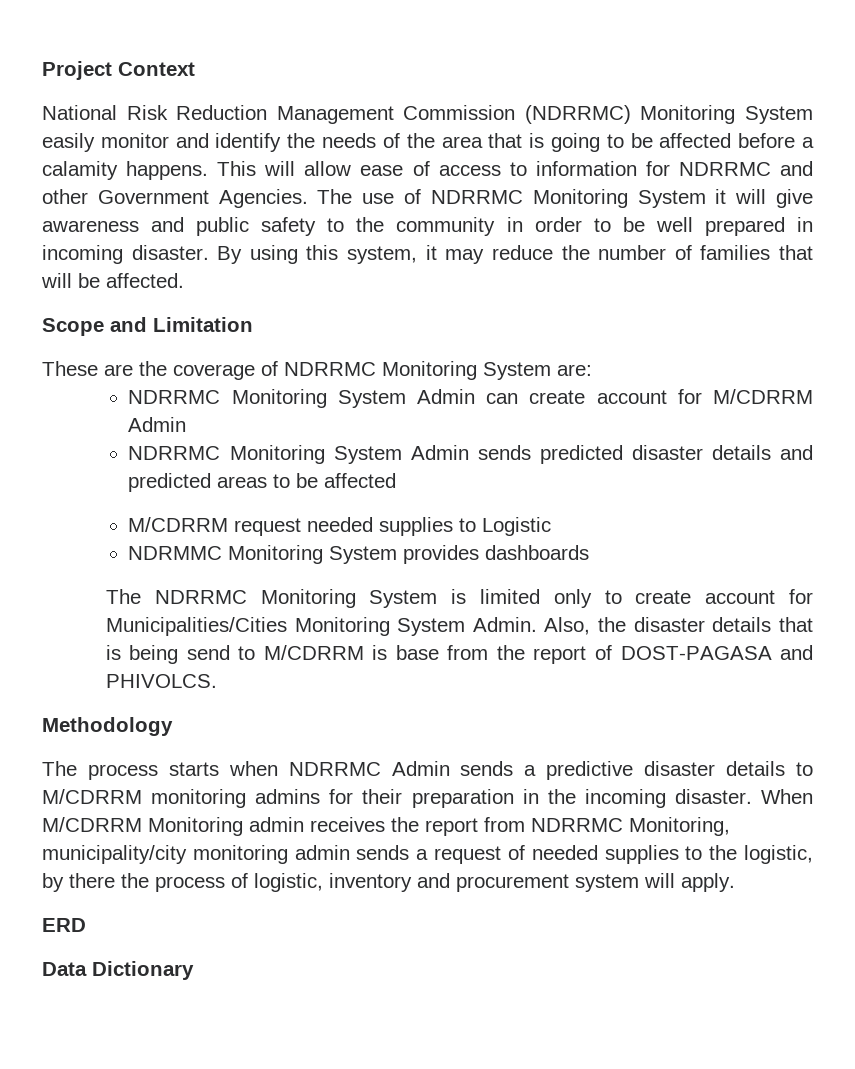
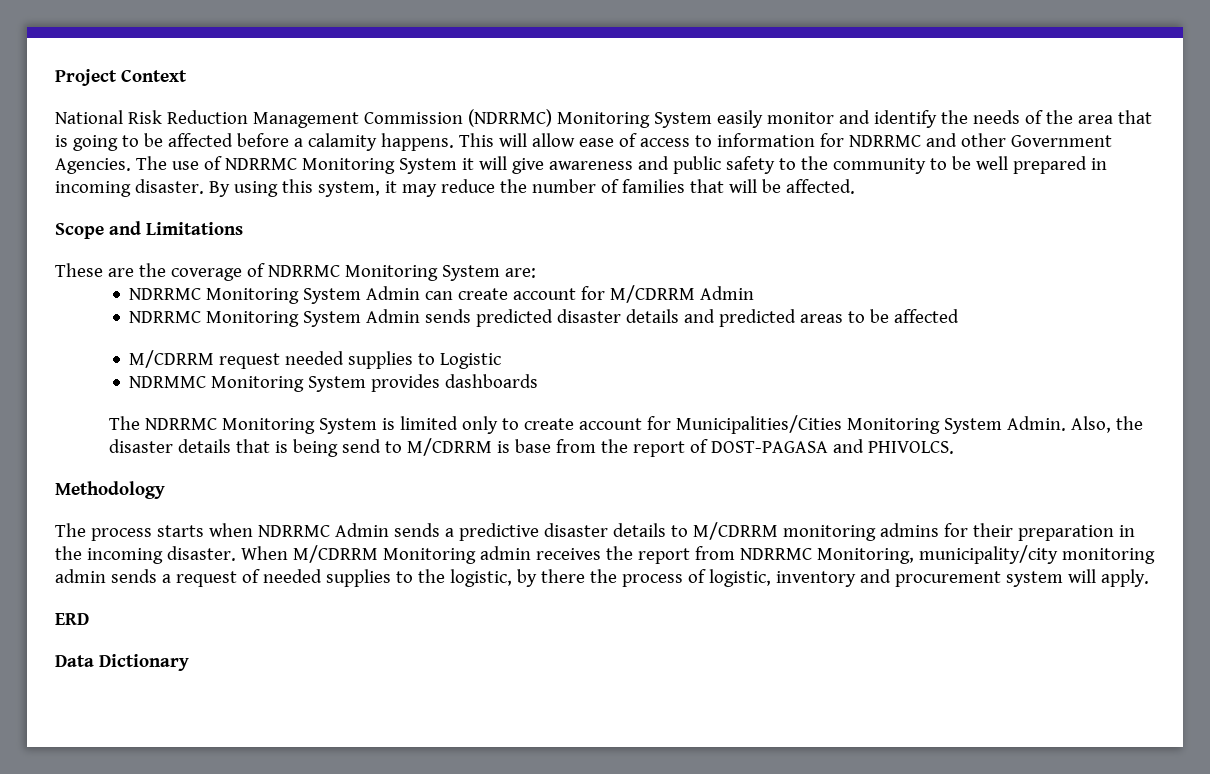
[506,217,582,232] in order -> (926, 166) none
[153,317,253,332] Limitation -> [145,222,243,235] Limitations

